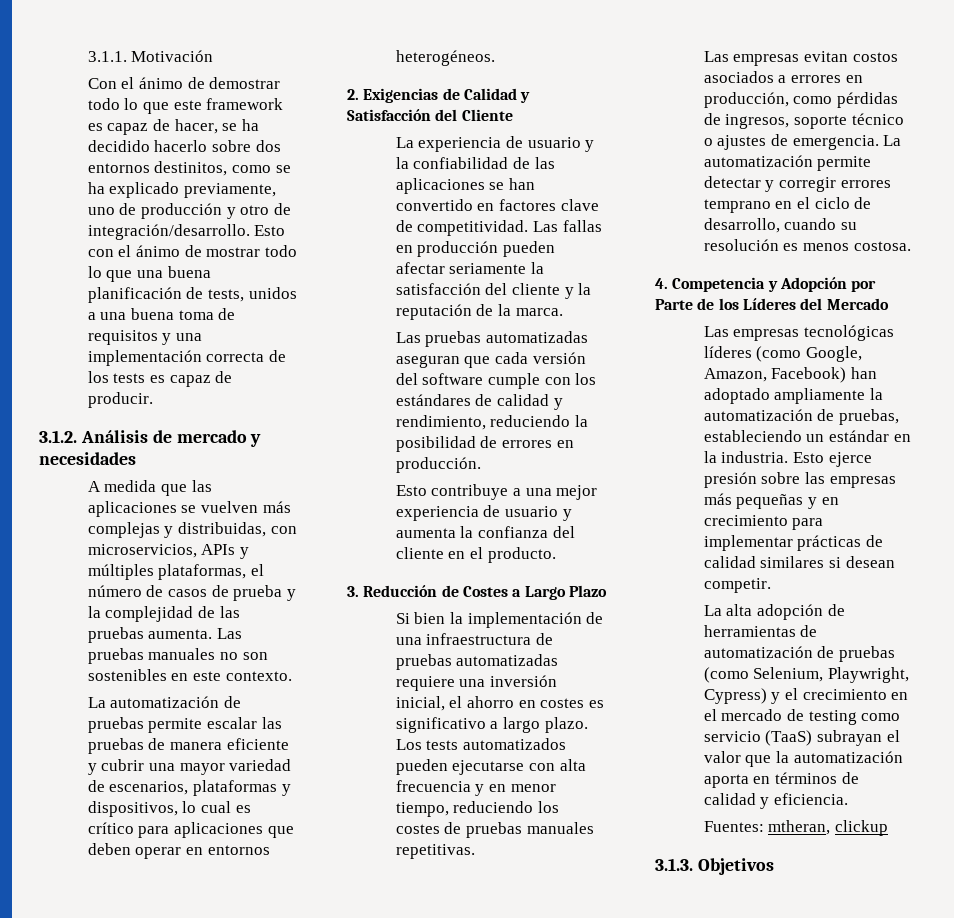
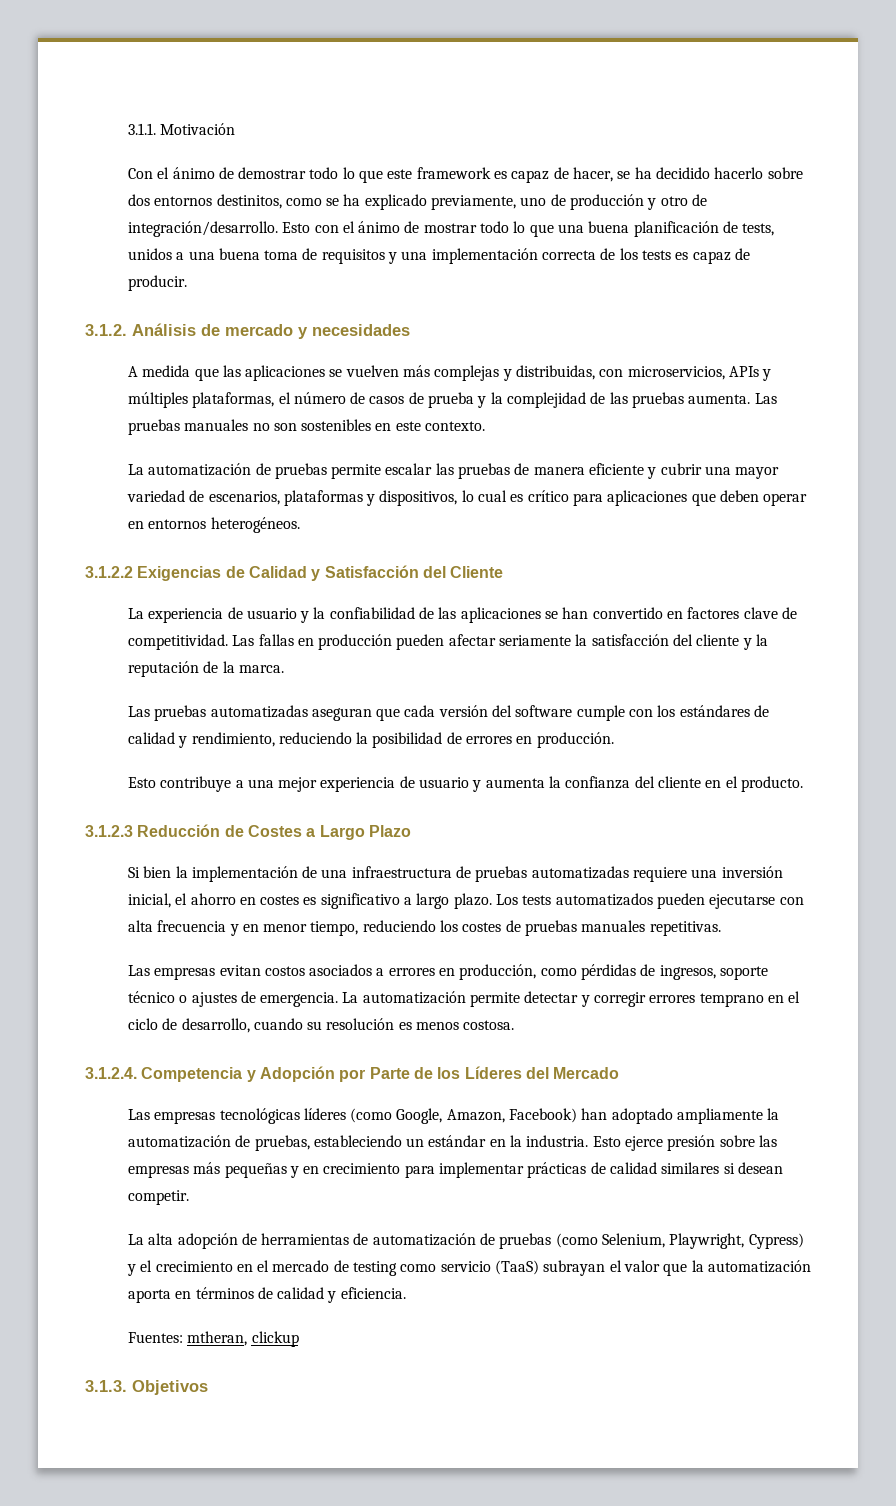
[347,89,359,100] 2. -> [85,566,133,578] 3.1.2.2
[347,586,359,597] 3. -> [85,825,133,837] 3.1.2.3
[655,278,668,289] 4. -> [85,1067,137,1079] 3.1.2.4.

